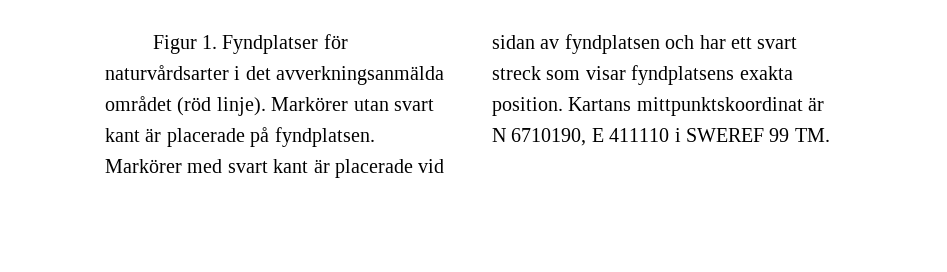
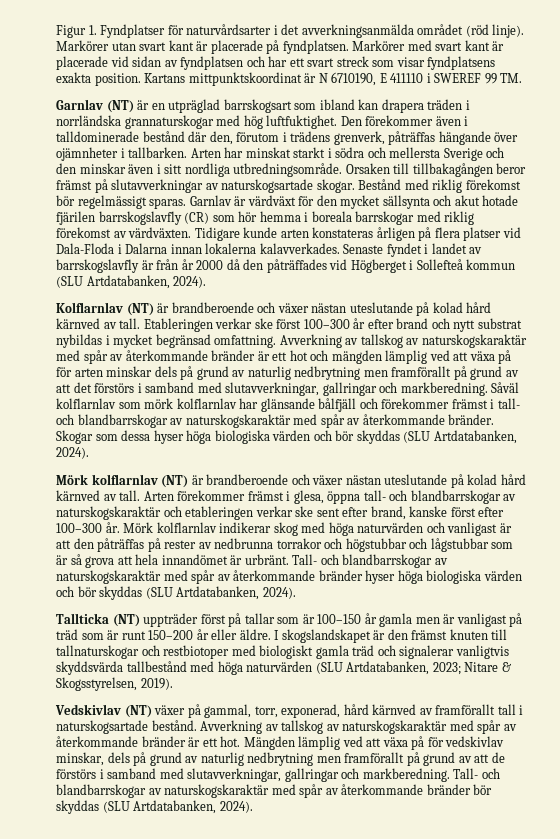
(830, 135) none -> [56,99,470,113] [56,115,469,129] [56,131,519,145] [56,147,505,161] [56,163,527,177] [56,179,521,193] [56,195,519,209] [56,211,475,225] [56,227,521,241] [56,243,483,257] [56,259,516,273] [56,275,207,289] [56,302,492,316] [56,318,522,332] [56,334,527,348] [56,350,512,364] [56,366,519,380] [56,382,520,396] [56,398,520,412] [56,414,495,428] [56,430,517,444] [56,447,89,459] [56,474,526,488] [56,490,517,504] [56,506,505,520] [56,522,512,536] [56,538,514,552] [56,554,448,568] [56,570,522,584] [56,586,296,600] [56,613,523,627] [56,629,508,643] [56,645,509,659] [56,661,511,675] [56,677,173,691] [55,704,524,718] [56,720,517,734] [56,736,505,750] [56,752,505,766] [56,768,500,782] [56,784,493,798] [56,800,253,814] // Garnlav (NT) är en utpräglad barrskogsart som ibland kan drapera träden i norrländska grannaturskogar med hög luftfuktighet. Den förekommer även i talldominerade bestånd där den, förutom i trädens grenverk, påträffas hängande över ojämnheter i tallbarken. Arten har minskat starkt i södra och mellersta Sverige och den minskar även i sitt nordliga utbredningsområde. Orsaken till tillbakagången beror främst på slutavverkningar av naturskogsartade skogar. Bestånd med riklig förekomst bör regelmässigt sparas. Garnlav är värdväxt för den mycket sällsynta och akut hotade fjärilen barrskogslavfly (CR) som hör hemma i boreala barrskogar med riklig förekomst av värdväxten. Tidigare kunde arten konstateras årligen på flera platser vid Dala-Floda i Dalarna innan lokalerna kalavverkades. Senaste fyndet i landet av barrskogslavfly är från år 2000 då den påträffades vid Högberget i Sollefteå kommun (SLU Artdatabanken, 2024). // Kolflarnlav (NT) är brandberoende och växer nästan uteslutande på kolad hård kärnved av tall. Etableringen verkar ske först 100–300 år efter brand och nytt substrat nybildas i mycket begränsad omfattning. Avverkning av tallskog av naturskogskaraktär med spår av återkommande bränder är ett hot och mängden lämplig ved att växa på för arten minskar dels på grund av naturlig nedbrytning men framförallt på grund av att det förstörs i samband med slutavverkningar, gallringar och markberedning. Såväl kolflarnlav som mörk kolflarnlav har glänsande bålfjäll och förekommer främst i tall- och blandbarrskogar av naturskogskaraktär med spår av återkommande bränder. Skogar som dessa hyser höga biologiska värden och bör skyddas (SLU Artdatabanken, 2024). // Mörk kolflarnlav (NT) är brandberoende och växer nästan uteslutande på kolad hård kärnved av tall. Arten förekommer främst i glesa, öppna tall- och blandbarrskogar av naturskogskaraktär och etableringen verkar ske sent efter brand, kanske först efter 100–300 år. Mörk kolflarnlav indikerar skog med höga naturvärden och vanligast är att den påträffas på rester av nedbrunna torrakor och högstubbar och lågstubbar som är så grova att hela innandömet är urbränt. Tall- och blandbarrskogar av naturskogskaraktär med spår av återkommande bränder hyser höga biologiska värden och bör skyddas (SLU Artdatabanken, 2024). // Tallticka (NT) uppträder först på tallar som är 100–150 år gamla men är vanligast på träd som är runt 150–200 år eller äldre. I skogslandskapet är den främst knuten till tallnaturskogar och restbiotoper med biologiskt gamla träd och signalerar vanligtvis skyddsvärda tallbestånd med höga naturvärden (SLU Artdatabanken, 2023; Nitare & Skogsstyrelsen, 2019). // Vedskivlav (NT) växer på gammal, torr, exponerad, hård kärnved av framförallt tall i naturskogsartade bestånd. Avverkning av tallskog av naturskogskaraktär med spår av återkommande bränder är ett hot. Mängden lämplig ved att växa på för vedskivlav minskar, dels på grund av naturlig nedbrytning men framförallt på grund av att de förstörs i samband med slutavverkningar, gallringar och markberedning. Tall- och blandbarrskogar av naturskogskaraktär med spår av återkommande bränder bör skyddas (SLU Artdatabanken, 2024).

